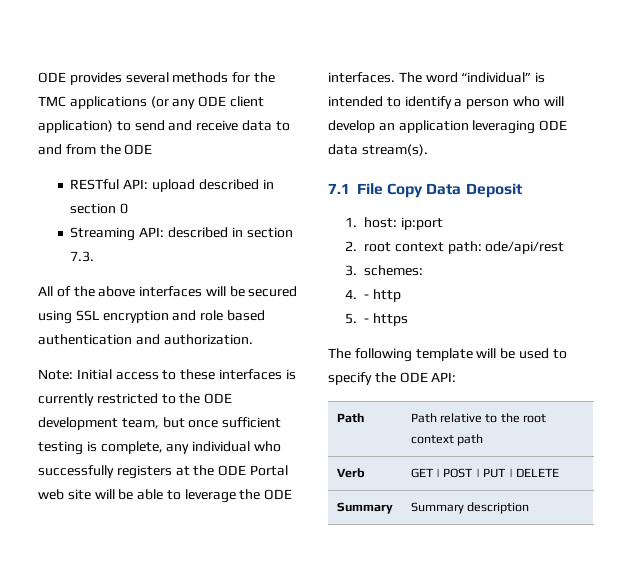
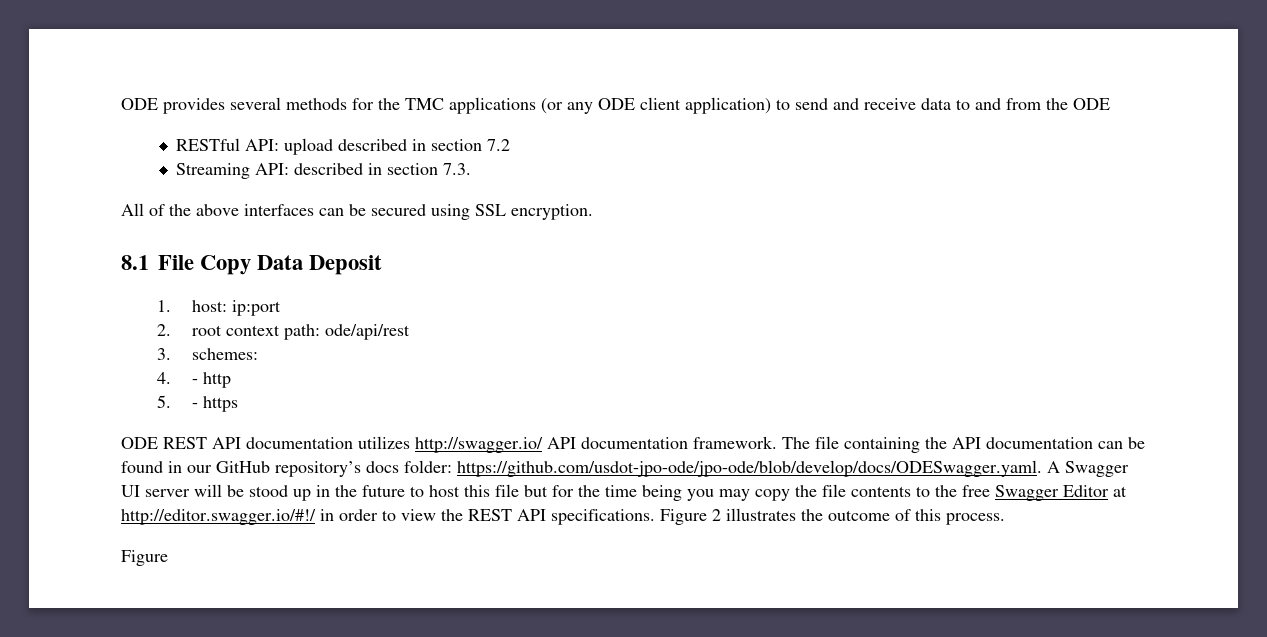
[120,203,129,214] 0 -> [487,139,511,151] 7.2
[205,286,226,296] will -> [319,208,344,216] can
[102,310,265,323] [38,334,253,345] [38,369,296,380] [38,393,233,406] [38,417,282,430] [38,441,281,455] [38,465,288,479] [38,489,293,503] [328,72,546,83] [328,96,564,109] [328,120,568,134] [328,144,428,156] [328,183,350,194] encryption and role based authentication and authorization. // Note: Initial access to these interfaces is currently restricted to the ODE development team, but once sufficient testing is complete, any individual who successfully registers at the ODE Portal web site will be able to leverage the ODE interfaces. The word “individual” is intended to identify a person who will develop an application leveraging ODE data stream(s). // 7.1 -> [511,204,593,220] [121,255,149,270] encryption. // 8.1
[328,348,567,362] [328,372,457,385] [336,413,364,423] [410,413,547,423] [410,434,484,446] [336,468,365,478] [410,468,559,478] [336,502,393,514] [410,502,530,514] The following template will be used to specify the ODE API: // Path | Path relative to the root context path // Verb | GET | POST | PUT | DELETE // Summary | Summary description -> [121,436,1145,453] [121,460,1129,477] [121,484,1127,501] [121,508,1005,525] [121,550,168,566] ODE REST API documentation utilizes http://swagger.io/ API documentation framework. The file containing the API documentation can be found in our GitHub repository’s docs folder: https://github.com/usdot-jpo-ode/jpo-ode/blob/develop/docs/ODESwagger.yaml. A Swagger UI server will be stood up in the future to host this file but for the time being you may copy the file contents to the free Swagger Editor at http://editor.swagger.io/#!/ in order to view the REST API specifications. Figure 2 illustrates the outcome of this process. // Figure

